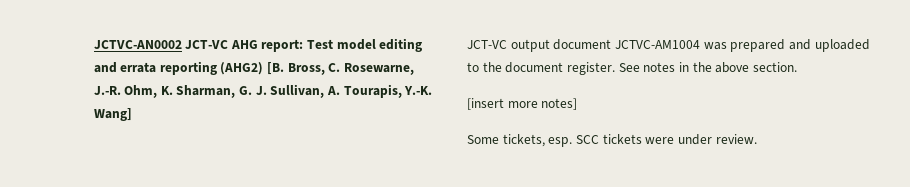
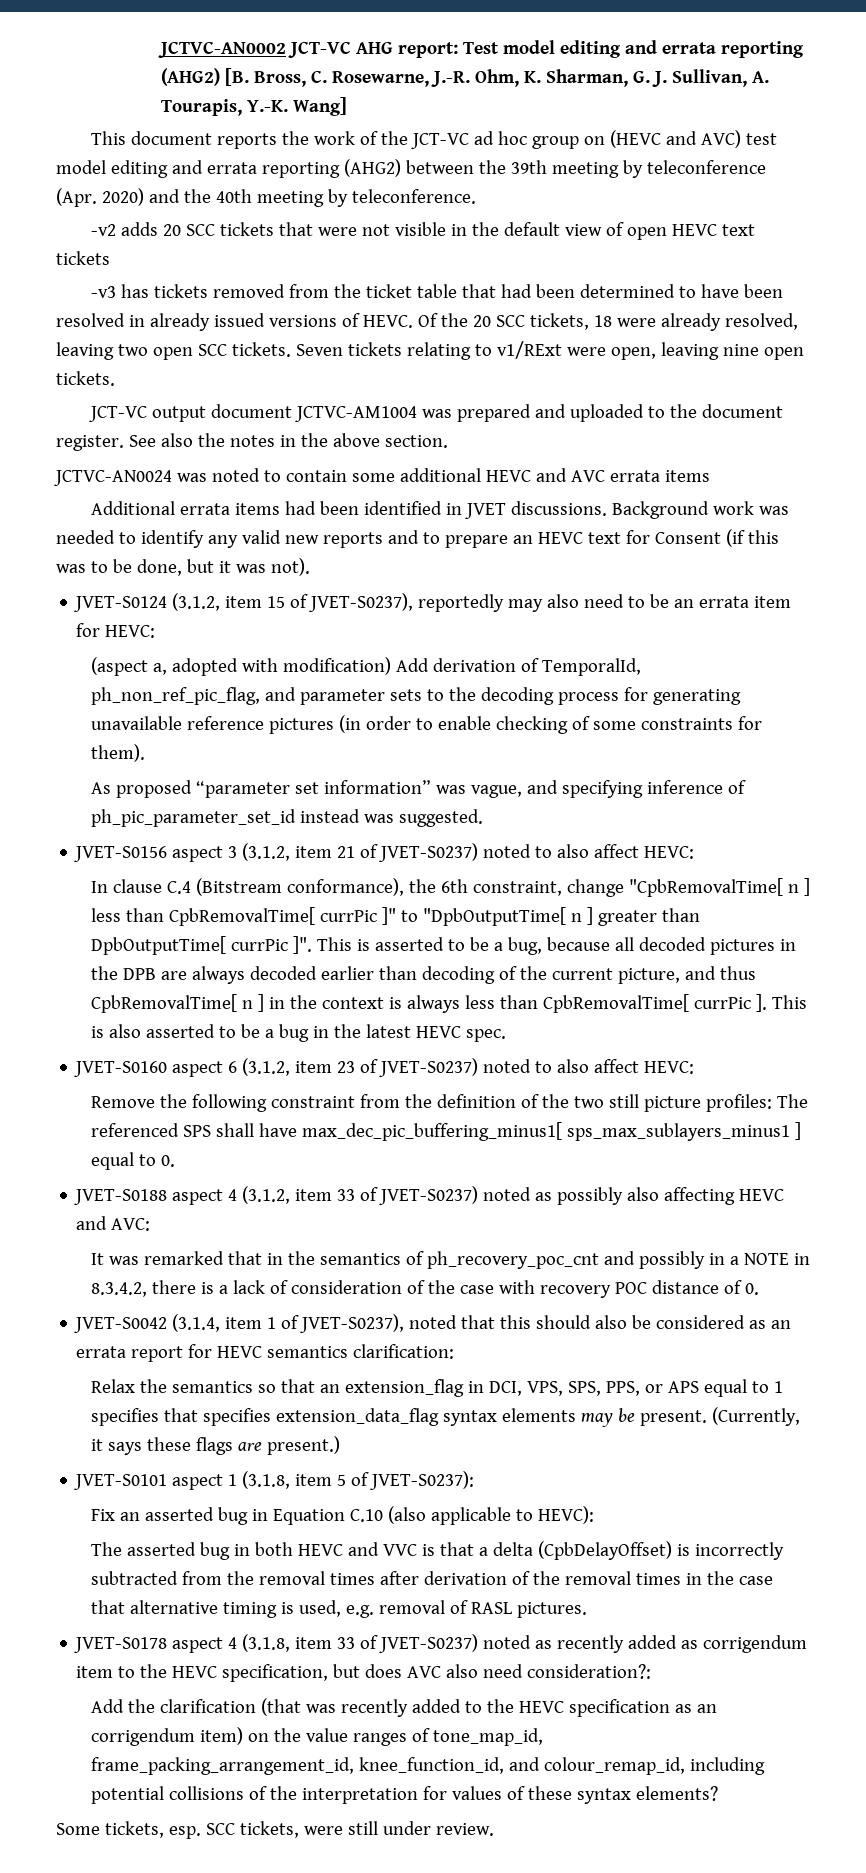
(132, 114) none -> [90,130,777,149] [56,159,766,178] [56,188,476,207] [90,222,755,240] [56,251,110,265] [90,284,783,298] [56,313,798,331] [56,341,804,360] [56,371,115,386] // This document reports the work of the JCT-VC ad hoc group on (HEVC and AVC) test model editing and errata reporting (AHG2) between the 39th meeting by teleconference (Apr. 2020) and the 40th meeting by teleconference. // -v2 adds 20 SCC tickets that were not visible in the default view of open HEVC text tickets // -v3 has tickets removed from the ticket table that had been determined to have been resolved in already issued versions of HEVC. Of the 20 SCC tickets, 18 were already resolved, leaving two open SCC tickets. Seven tickets relating to v1/RExt were open, leaving nine open tickets.
(640, 67) none -> [160,433,225,447] also the
[467,98,578,110] [insert more notes] -> [54,468,710,486] [90,501,789,519] [56,529,779,548] [56,558,310,576] [74,593,792,612] [76,623,156,638] [90,657,641,676] [90,687,741,705] [90,715,762,734] [90,744,145,762] [90,780,746,798] [90,809,483,827] [74,843,695,862] [90,878,810,897] [90,907,700,926] [90,936,796,955] [90,966,756,984] [90,994,807,1013] [90,1024,506,1042] [74,1058,695,1077] [90,1094,808,1112] [90,1122,801,1141] [90,1152,175,1170] [74,1186,785,1205] [76,1216,151,1231] [90,1251,810,1269] [90,1280,759,1298] [74,1314,792,1333] [76,1344,455,1362] [90,1379,783,1397] [90,1407,800,1427] [90,1436,340,1455] [74,1471,475,1490] [90,1506,594,1525] [90,1541,784,1560] [90,1571,773,1585] [90,1600,587,1618] [74,1634,808,1653] [76,1664,652,1682] [90,1698,717,1717] [90,1727,543,1746] [90,1757,765,1775] [90,1786,718,1804] JCTVC-AN0024 was noted to contain some additional HEVC and AVC errata items // Additional errata items had been identified in JVET discussions. Background work was needed to identify any valid new reports and to prepare an HEVC text for Consent (if this was to be done, but it was not). // JVET-S0124 (3.1.2, item 15 of JVET-S0237), reportedly may also need to be an errata item for HEVC: // (aspect a, adopted with modification) Add derivation of TemporalId, ph_non_ref_pic_flag, and parameter sets to the decoding process for generating unavailable reference pictures (in order to enable checking of some constraints for them). // As proposed “parameter set information” was vague, and specifying inference of ph_pic_parameter_set_id instead was suggested. // JVET-S0156 aspect 3 (3.1.2, item 21 of JVET-S0237) noted to also affect HEVC: // In clause C.4 (Bitstream conformance), the 6th constraint, change "CpbRemovalTime[ n ] less than CpbRemovalTime[ currPic ]" to "DpbOutputTime[ n ] greater than DpbOutputTime[ currPic ]". This is asserted to be a bug, because all decoded pictures in the DPB are always decoded earlier than decoding of the current picture, and thus CpbRemovalTime[ n ] in the context is always less than CpbRemovalTime[ currPic ]. This is also asserted to be a bug in the latest HEVC spec. // JVET-S0160 aspect 6 (3.1.2, item 23 of JVET-S0237) noted to also affect HEVC: // Remove the following constraint from the definition of the two still picture profiles: The referenced SPS shall have max_dec_pic_buffering_minus1[ sps_max_sublayers_minus1 ] equal to 0. // JVET-S0188 aspect 4 (3.1.2, item 33 of JVET-S0237) noted as possibly also affecting HEVC and AVC: // It was remarked that in the semantics of ph_recovery_poc_cnt and possibly in a NOTE in 8.3.4.2, there is a lack of consideration of the case with recovery POC distance of 0. // JVET-S0042 (3.1.4, item 1 of JVET-S0237), noted that this should also be considered as an errata report for HEVC semantics clarification: // Relax the semantics so that an extension_flag in DCI, VPS, SPS, PPS, or APS equal to 1 specifies that specifies extension_data_flag syntax elements may be present. (Currently, it says these flags are present.) // JVET-S0101 aspect 1 (3.1.8, item 5 of JVET-S0237): // Fix an asserted bug in Equation C.10 (also applicable to HEVC): // The asserted bug in both HEVC and VVC is that a delta (CpbDelayOffset) is incorrectly subtracted from the removal times after derivation of the removal times in the case that alternative timing is used, e.g. removal of RASL pictures. // JVET-S0178 aspect 4 (3.1.8, item 33 of JVET-S0237) noted as recently added as corrigendum item to the HEVC specification, but does AVC also need consideration?: // Add the clarification (that was recently added to the HEVC specification as an corrigendum item) on the value ranges of tone_map_id, frame_packing_arrangement_id, knee_function_id, and colour_remap_id, including potential collisions of the interpretation for values of these syntax elements?
[602,134,675,144] tickets were -> [239,1821,378,1838] tickets, were still

